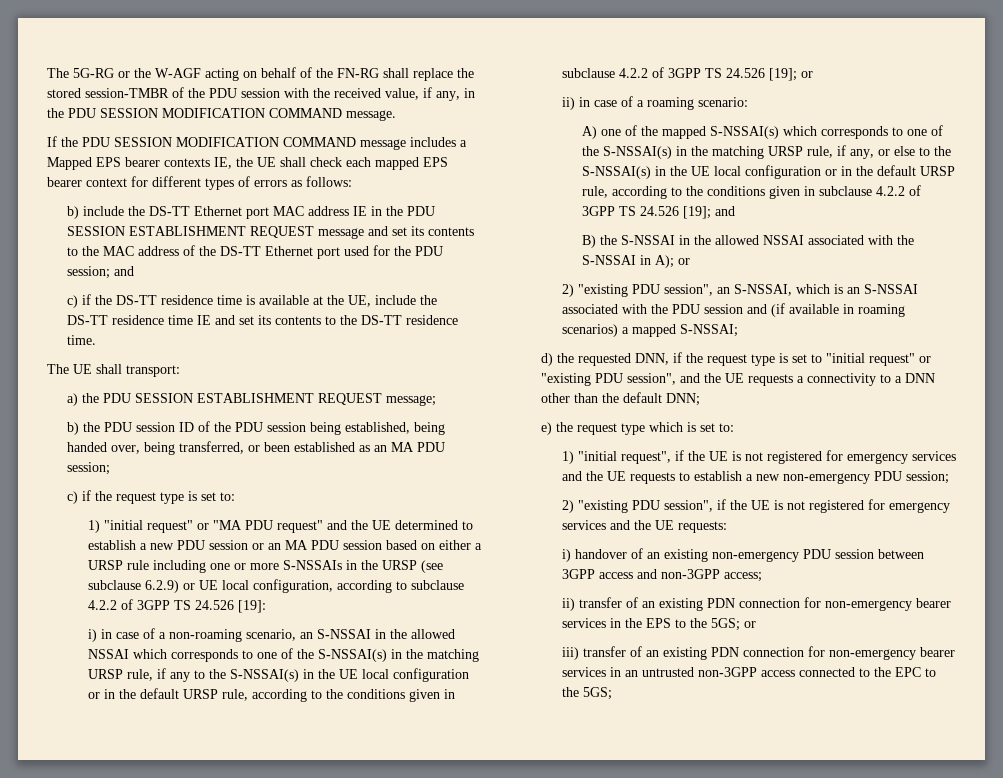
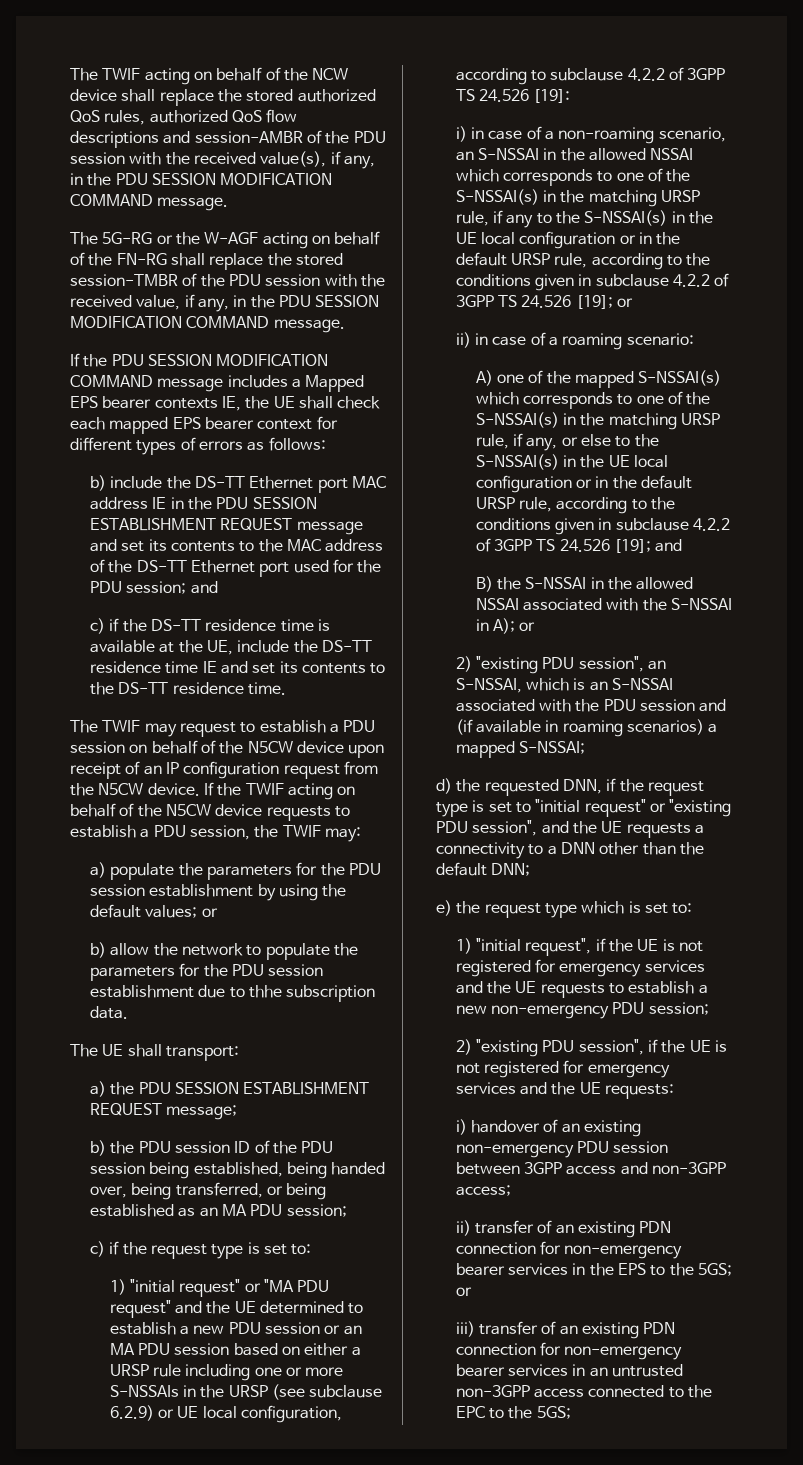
[47,68,69,78] The -> [70,67,349,85] [70,89,376,106] [70,109,298,125] [70,130,386,148] [70,151,375,169] [70,173,333,186] [70,194,229,211] [70,232,98,245] The TWIF acting on behalf of the NCW device shall replace the stored authorized QoS rules, authorized QoS flow descriptions and session-AMBR of the PDU session with the received value(s), if any, in the PDU SESSION MODIFICATION COMMAND message. // The
(97, 340) none -> [70,720,376,737] [70,740,385,758] [70,761,378,779] [70,782,356,800] [70,803,350,821] [70,825,361,842] [89,862,381,880] [89,884,347,901] [89,904,218,918] [89,942,358,960] [89,963,324,981] [89,985,376,1002] [89,1006,128,1019] // The TWIF may request to establish a PDU session on behalf of the N5CW device upon receipt of an IP configuration request from the N5CW device. If the TWIF acting on behalf of the N5CW device requests to establish a PDU session, the TWIF may: // a) populate the parameters for the PDU session establishment by using the default values; or // b) allow the network to populate the parameters for the PDU session establishment due to thhe subscription data.
[264,442,291,452] been -> [286,1183,327,1200] being

